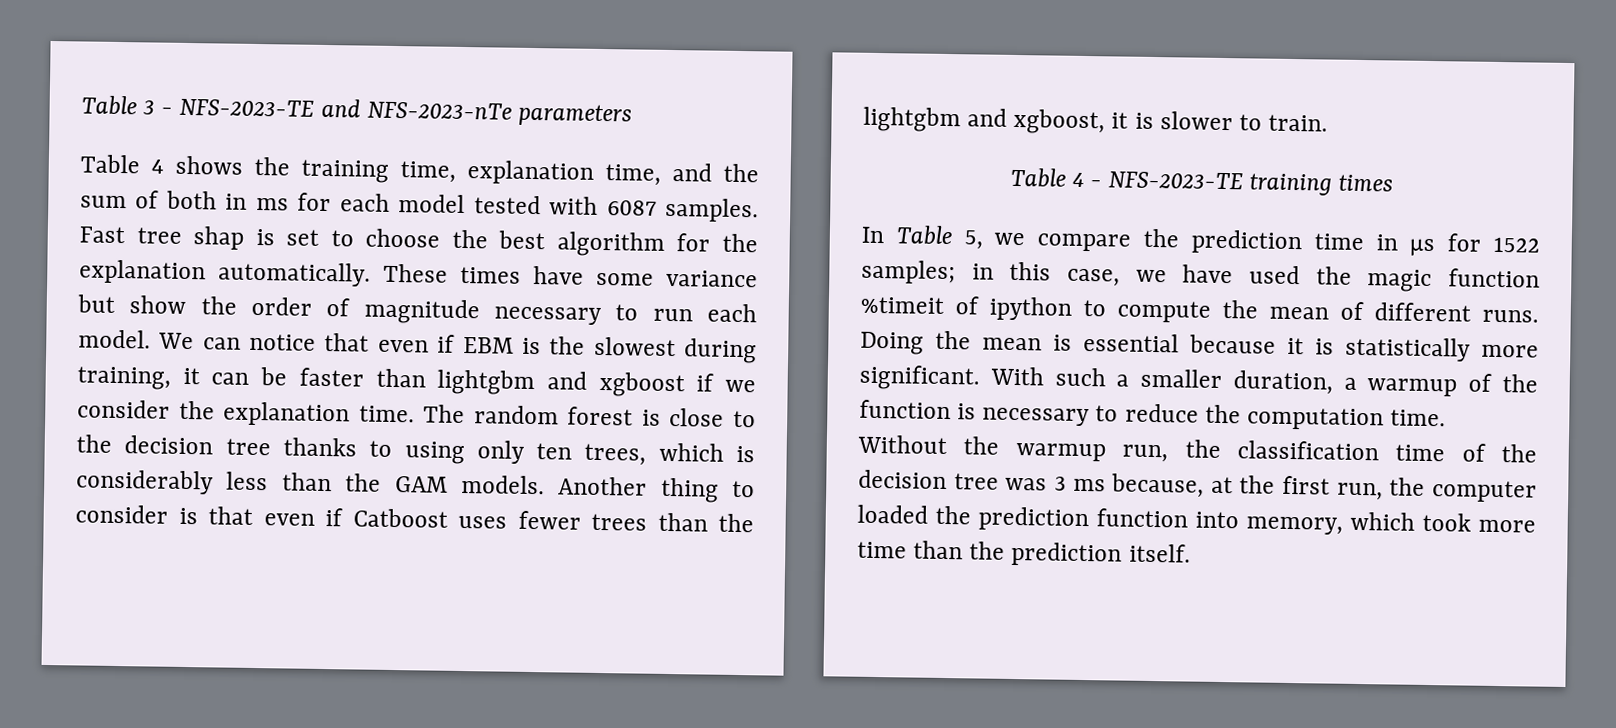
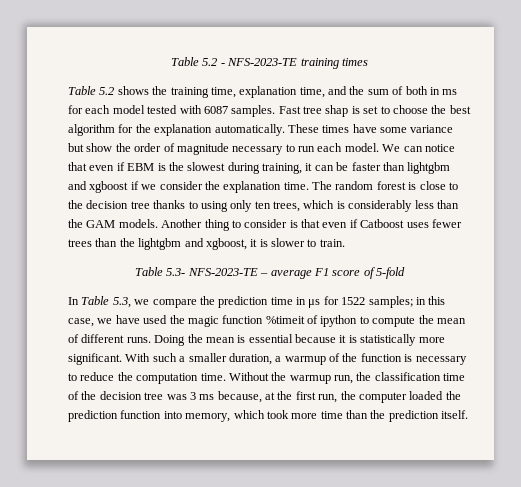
[81,95,632,127] [80,154,164,174] Table 3 - NFS-2023-TE and NFS-2023-nTe parameters // Table 4 -> [171,57,368,69] [68,86,115,95] Table 5.2 - NFS-2023-TE training times // Table 5.2
[1071,171,1394,196] 4 - NFS-2023-TE training times -> [166,267,405,279] 5.3- NFS-2023-TE – average F1 score of 5-fold
[963,230,983,250] 5, -> [112,297,131,308] 5.3,

